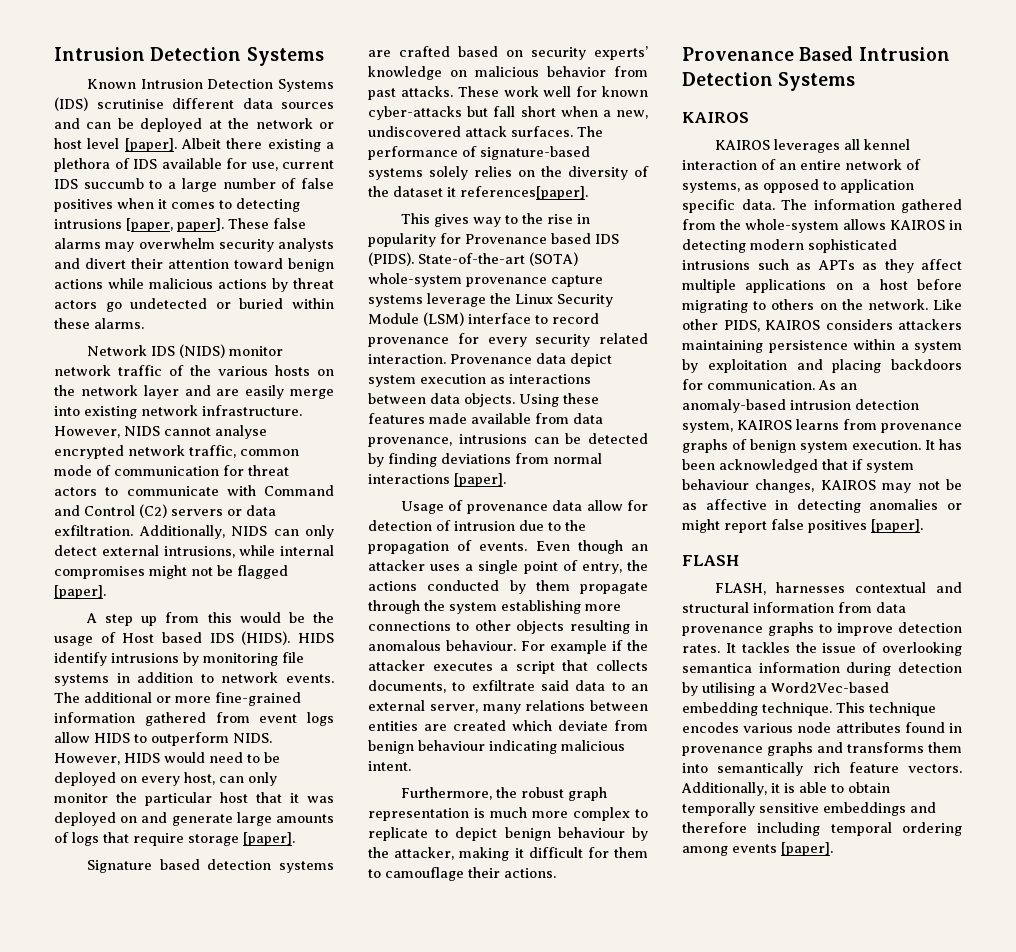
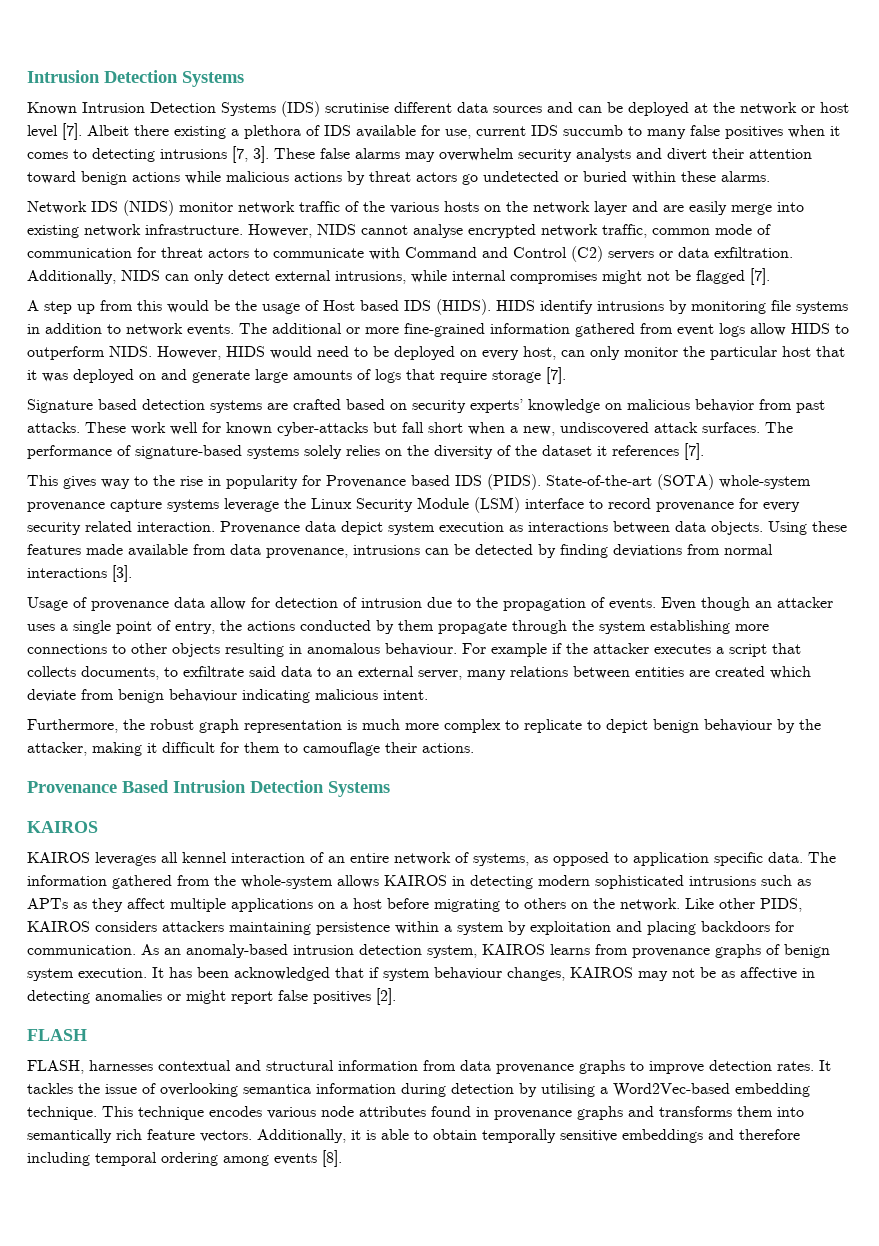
[124,138,177,152] [paper]. -> [62,123,82,140] [7].
[168,178,297,192] a large number of -> [647,129,686,139] many
[126,218,224,232] [paper, paper]. -> [232,146,269,163] [7, 3].
[54,585,106,599] [paper]. -> [750,268,770,285] [7].
[243,832,295,846] [paper]. -> [546,367,566,384] [7].
[460,186,588,200] references[paper]. -> [612,443,704,460] references [7].
[454,473,506,487] [paper]. -> [112,565,132,582] [3].
[871,519,923,533] [paper]. -> [376,988,396,1005] [2].
[781,842,833,856] [paper]. -> [322,1150,342,1167] [8].

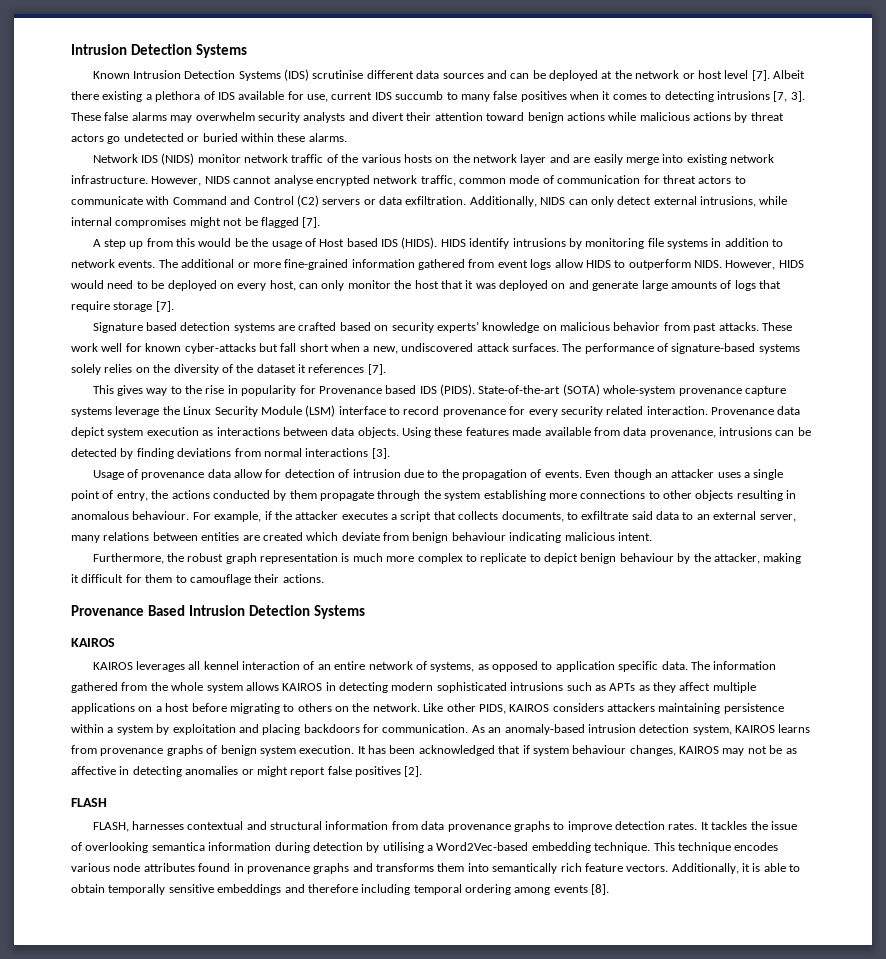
[710,346,777,360] particular -> (412, 284) none
[491,643,547,657] example -> [214,511,262,522] example,
[241,875,333,889] whole-system -> [171,682,243,693] whole system

